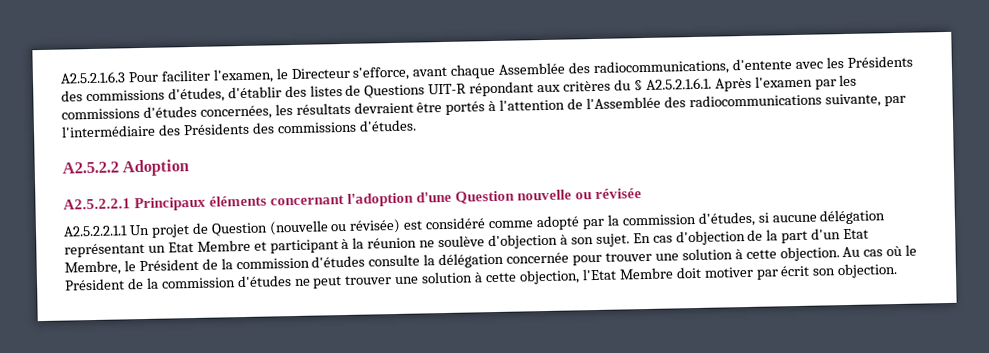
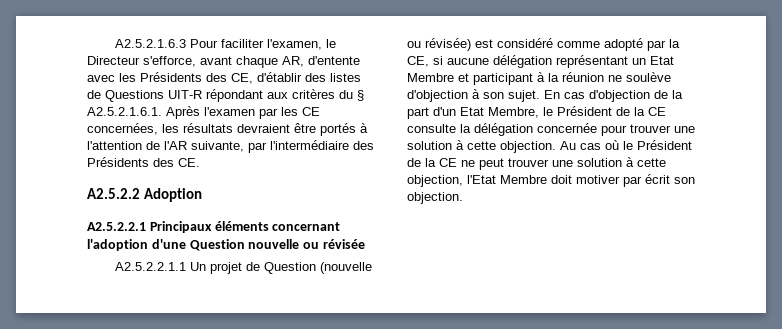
[498,59,730,77] Assemblée des radiocommunications, -> [282,56,304,67] AR,
[85,87,225,103] commissions d'études, -> [231,73,253,84] CE,
[61,105,197,120] commissions d'études -> [302,107,320,116] CE
[586,93,822,110] l'Assemblée des radiocommunications -> [164,141,187,150] l'AR
[276,119,417,134] commissions d'études. -> [178,158,200,167] CE.
[621,211,756,227] commission d'études, -> [407,56,429,67] CE,
[235,255,366,270] commission d'études -> [648,107,666,116] CE
[160,275,292,289] commission d'études -> [439,158,457,167] CE

